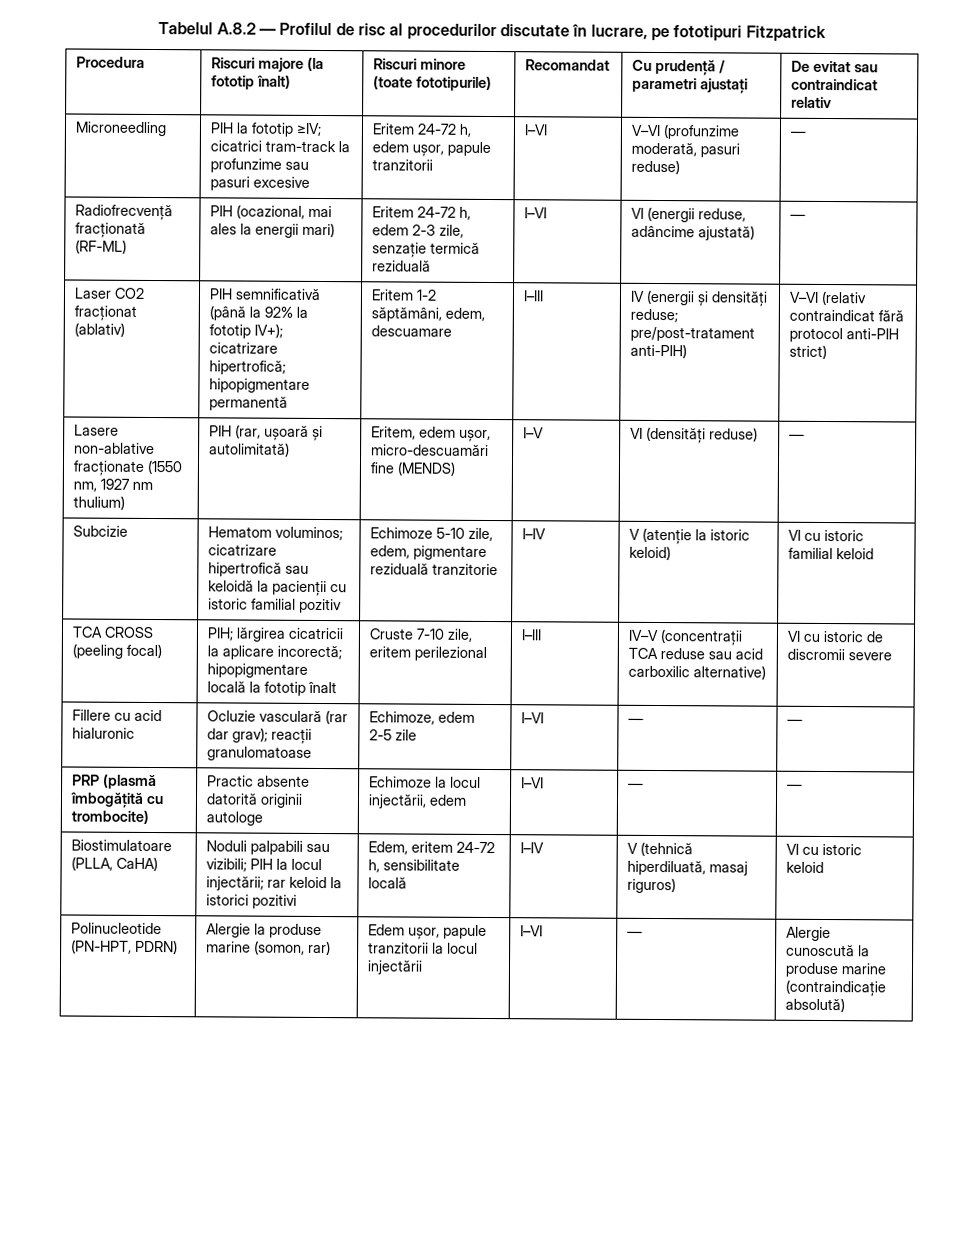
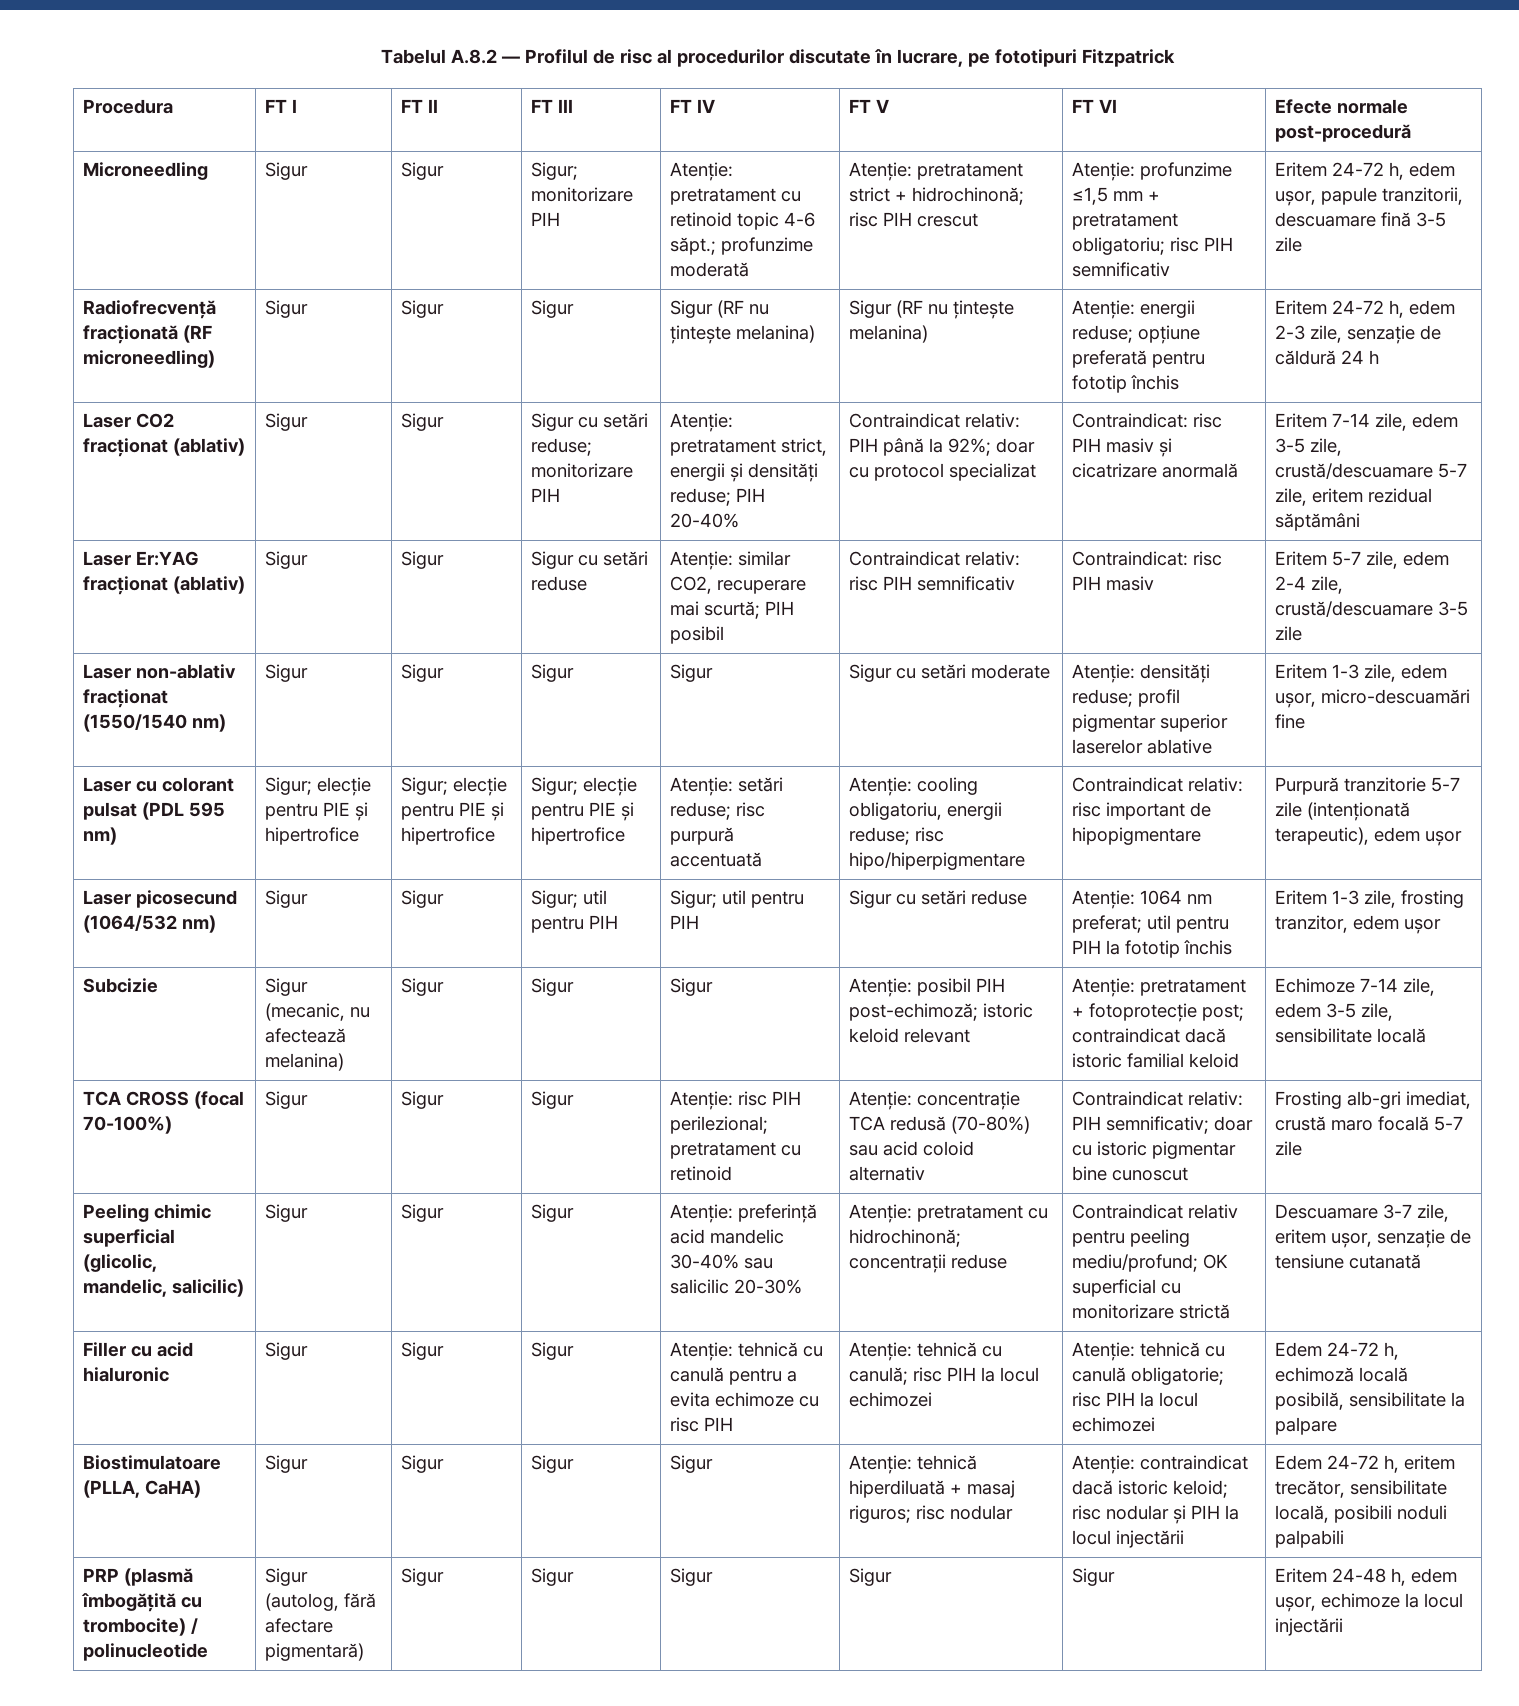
[211,56,325,72] [211,74,292,90] [373,58,467,70] [373,75,493,92] [525,59,611,71] [632,59,727,76] [632,77,749,94] [791,60,879,73] [791,78,879,91] [791,96,833,109] [75,121,168,137] [210,122,323,137] [210,140,351,153] [210,158,310,173] [210,176,311,191] Riscuri majore (la fototip înalt) | Riscuri minore (toate fototipurile) | Recomandat | Cu prudență / parametri ajustați | De evitat sau contraindicat relativ // Microneedling | PIH la fototip ≥IV; cicatrici tram-track la profunzime sau pasuri excesive -> [265,99,298,113] [401,99,439,113] [531,99,574,113] [670,99,716,113] [849,99,890,113] [1072,99,1118,113] [1275,99,1409,114] [1275,124,1412,142] [83,162,209,180] [265,162,309,180] [401,162,445,180] [531,162,579,180] [531,187,634,202] [531,212,561,226] [670,162,734,181] [670,188,802,205] [670,212,816,230] [670,237,814,255] [670,262,750,277] [849,162,1024,181] [849,187,1025,205] [849,212,979,227] [1072,162,1233,181] [1072,187,1161,205] [1072,213,1179,230] [1072,237,1234,255] [1072,262,1171,277] FT I | FT II | FT III | FT IV | FT V | FT VI | Efecte normale post-procedură // Microneedling | Sigur | Sigur | Sigur; monitorizare PIH | Atenție: pretratament cu retinoid topic 4-6 săpt.; profunzime moderată | Atenție: pretratament strict + hidrochinonă; risc PIH crescut | Atenție: profunzime ≤1,5 mm + pretratament obligatoriu; risc PIH semnificativ
[372,159,434,171] [524,124,549,136] [631,124,741,140] [631,142,741,158] [631,159,681,175] [790,131,807,137] [75,204,174,221] [75,222,147,238] [75,239,128,254] [210,204,333,219] [210,222,336,238] tranzitorii | I–VI | V–VI (profunzime moderată, pasuri reduse) | — // Radiofrecvență fracționată (RF-ML) | PIH (ocazional, mai ales la energii mari) -> [1382,187,1464,205] [1275,212,1447,227] [1275,237,1303,252] [83,300,217,319] [83,325,213,344] [83,350,216,368] [265,300,309,318] [401,300,445,318] [531,300,575,318] [670,300,770,318] [670,325,816,344] [849,300,1015,319] [849,325,929,343] [1072,300,1196,319] [1072,325,1201,344] [1072,350,1206,368] [1072,375,1180,393] tranzitorii, descuamare fină 3-5 zile // Radiofrecvență fracționată (RF microneedling) | Sigur | Sigur | Sigur | Sigur (RF nu țintește melanina) | Sigur (RF nu țintește melanina) | Atenție: energii reduse; opțiune preferată pentru fototip închis
[430,242,481,254] [372,260,432,272] [524,207,548,219] [631,206,747,223] [631,225,756,241] [790,214,807,220] [74,287,146,299] [74,305,138,321] [74,322,126,337] [209,288,322,300] [209,305,309,321] [209,323,284,339] [209,342,279,354] [209,360,287,375] [209,378,311,393] [209,396,289,411] [371,289,438,301] [371,307,486,322] [371,325,453,337] [523,290,545,302] [630,289,769,307] [630,308,679,323] [630,326,756,342] [630,343,688,359] [789,290,868,306] [789,309,905,322] [789,327,900,343] [789,344,828,360] [74,424,120,436] [74,442,156,455] [73,459,184,476] [73,478,154,492] [73,495,126,510] [209,424,324,442] [209,442,291,457] [371,426,492,443] [371,444,490,457] [370,461,456,476] [523,427,545,439] [630,426,759,444] [789,434,806,440] [73,525,129,537] [208,526,344,541] [208,544,278,556] [208,562,310,577] [208,580,348,597] [208,598,343,614] [370,527,494,542] [370,545,488,560] [370,563,499,576] [522,528,547,540] [629,527,751,545] [629,545,672,561] [788,529,865,542] [788,547,875,560] [72,626,155,639] [72,643,163,659] [207,627,345,642] [207,645,343,660] [207,663,309,678] [207,681,338,696] [369,628,474,642] [369,646,488,661] [521,629,543,641] [628,629,744,646] [628,647,764,660] [628,665,767,680] [787,630,884,643] [787,648,893,661] [72,709,163,722] [72,727,136,739] [207,710,349,725] [207,727,313,744] [207,746,313,761] [369,711,476,725] [369,729,418,741] [521,712,545,724] [628,718,645,724] [787,719,804,725] termică reziduală | I–VI | VI (energii reduse, adâncime ajustată) | — // Laser CO2 fracționat (ablativ) | PIH semnificativă (până la 92% la fototip IV+); cicatrizare hipertrofică; hipopigmentare permanentă | Eritem 1-2 săptămâni, edem, descuamare | I–III | IV (energii și densități reduse; pre/post-tratament anti-PIH) | V–VI (relativ contraindicat fără protocol anti-PIH strict) // Lasere non-ablative fracționate (1550 nm, 1927 nm thulium) | PIH (rar, ușoară și autolimitată) | Eritem, edem ușor, micro-descuamări fine (MENDS) | I–V | VI (densități reduse) | — // Subcizie | Hematom voluminos; cicatrizare hipertrofică sau keloidă la pacienții cu istoric familial pozitiv | Echimoze 5-10 zile, edem, pigmentare reziduală tranzitorie | I–IV | V (atenție la istoric keloid) | VI cu istoric familial keloid // TCA CROSS (peeling focal) | PIH; lărgirea cicatricii la aplicare incorectă; hipopigmentare locală la fototip înalt | Cruste 7-10 zile, eritem perilezional | I–III | IV–V (concentrații TCA reduse sau acid carboxilic alternative) | VI cu istoric de discromii severe // Fillere cu acid hialuronic | Ocluzie vasculară (rar dar grav); reacții granulomatoase | Echimoze, edem 2-5 zile | I–VI | — | — -> [1420,325,1442,340] [1275,350,1380,365] [83,413,175,428] [83,438,246,457] [265,413,309,431] [401,413,445,431] [531,413,649,431] [531,438,593,456] [531,463,634,478] [531,488,561,502] [670,413,734,432] [670,438,828,456] [670,463,819,482] [670,488,766,506] [670,513,740,528] [849,413,1021,428] [849,438,1036,456] [849,463,1037,481] [1072,413,1223,428] [1072,438,1173,457] [1072,463,1239,478] [1275,413,1459,431] [1275,438,1343,456] [1275,463,1468,479] [1275,488,1433,506] [1275,513,1361,531] [83,551,200,566] [83,576,246,595] [265,551,309,569] [401,551,445,569] [531,551,649,569] [531,576,588,591] [670,551,792,570] [670,576,807,594] [670,601,795,619] [670,626,725,644] [849,551,1021,566] [849,576,1016,591] [1072,551,1223,566] [1072,576,1155,591] [1275,551,1450,569] [1275,576,1344,594] [1275,601,1469,617] [1275,626,1303,641] [83,664,237,679] [83,689,169,708] [83,714,227,732] [265,664,309,682] [401,664,445,682] [531,664,575,682] [670,664,714,682] [849,664,1051,682] [1072,664,1211,683] [1072,689,1181,707] [1072,714,1229,732] [1072,739,1213,754] [1275,664,1448,682] [1275,689,1471,708] [1275,714,1306,729] [83,777,235,792] [83,802,226,820] [83,827,118,845] [265,777,372,796] [265,802,369,821] [265,827,360,845] [401,777,508,796] [401,802,505,821] [401,827,496,845] [531,777,638,796] [531,802,635,821] [531,827,626,845] [670,777,784,796] [670,802,766,820] [670,827,735,845] [670,852,763,867] [849,777,979,796] [849,802,1003,820] [849,827,945,845] [849,852,1026,870] [1072,777,1244,792] [1072,802,1212,820] [1072,827,1202,845] [1275,777,1461,795] [1275,802,1411,821] [1275,827,1463,846] [83,890,238,908] [83,915,217,933] [265,890,309,908] [401,890,445,908] [531,890,608,908] [531,915,619,933] [670,890,805,908] [670,915,700,929] [849,890,1028,908] [1072,890,1213,909] [1072,915,1230,933] [1072,940,1233,958] [1275,890,1465,908] [1275,915,1442,934] [83,978,159,993] [265,978,309,996] [265,1003,371,1021] [265,1028,347,1043] [265,1053,345,1071] [401,978,445,996] [531,978,575,996] [670,978,714,996] [849,978,1006,997] [849,1003,1034,1021] [849,1028,971,1043] [1072,978,1247,997] [1072,1003,1245,1022] [1072,1028,1227,1043] [1072,1053,1240,1068] [1275,978,1436,996] [1275,1003,1394,1021] [1275,1028,1427,1043] [83,1091,245,1109] [83,1116,173,1134] [265,1091,309,1109] [401,1091,445,1109] [531,1091,575,1109] [670,1091,802,1110] [670,1116,769,1134] [670,1142,802,1159] [670,1166,733,1181] [849,1091,1021,1110] [849,1116,1031,1134] [849,1141,975,1156] [849,1166,926,1181] [1072,1091,1244,1106] [1072,1116,1254,1134] [1072,1141,1237,1159] [1072,1166,1189,1181] [1275,1091,1472,1109] [1275,1116,1464,1131] [1275,1141,1303,1156] [83,1204,212,1222] [83,1229,176,1247] [83,1254,158,1272] [83,1279,245,1297] [265,1204,309,1222] [401,1204,445,1222] [531,1204,575,1222] [670,1204,818,1223] [670,1229,785,1244] [670,1254,774,1269] [670,1279,803,1294] [849,1204,1049,1223] [849,1229,962,1247] [849,1254,1008,1273] [1072,1204,1239,1219] [1072,1229,1191,1247] [1072,1254,1229,1272] [1072,1279,1182,1297] [1072,1304,1231,1319] [1275,1204,1450,1222] [1275,1229,1472,1248] [1275,1254,1422,1269] [83,1342,194,1357] [83,1367,170,1382] [265,1342,309,1360] [401,1342,445,1360] [531,1342,575,1360] [670,1342,824,1361] [670,1367,798,1385] [670,1392,820,1407] [670,1417,734,1432] [849,1342,1003,1361] [849,1367,1040,1385] [849,1392,933,1407] [1072,1342,1226,1361] [1072,1367,1225,1385] [1072,1392,1199,1407] [1072,1417,1156,1432] [1275,1342,1400,1360] [1275,1367,1409,1382] [1275,1392,1466,1410] [1275,1417,1338,1435] [83,1455,222,1470] [83,1480,202,1498] [265,1455,309,1473] [401,1455,445,1473] [531,1455,575,1473] [670,1455,714,1473] [849,1455,978,1474] [849,1480,1016,1498] [849,1505,1014,1523] [1072,1455,1249,1474] [1072,1480,1229,1498] [1072,1505,1240,1524] [1072,1530,1185,1548] [1275,1455,1456,1473] [1275,1480,1448,1498] [1275,1505,1448,1523] [1275,1530,1345,1548] de căldură 24 h // Laser CO2 fracționat (ablativ) | Sigur | Sigur | Sigur cu setări reduse; monitorizare PIH | Atenție: pretratament strict, energii și densități reduse; PIH 20-40% | Contraindicat relativ: PIH până la 92%; doar cu protocol specializat | Contraindicat: risc PIH masiv și cicatrizare anormală | Eritem 7-14 zile, edem 3-5 zile, crustă/descuamare 5-7 zile, eritem rezidual săptămâni // Laser Er:YAG fracționat (ablativ) | Sigur | Sigur | Sigur cu setări reduse | Atenție: similar CO2, recuperare mai scurtă; PIH posibil | Contraindicat relativ: risc PIH semnificativ | Contraindicat: risc PIH masiv | Eritem 5-7 zile, edem 2-4 zile, crustă/descuamare 3-5 zile // Laser non-ablativ fracționat (1550/1540 nm) | Sigur | Sigur | Sigur | Sigur | Sigur cu setări moderate | Atenție: densități reduse; profil pigmentar superior laserelor ablative | Eritem 1-3 zile, edem ușor, micro-descuamări fine // Laser cu colorant pulsat (PDL 595 nm) | Sigur; elecție pentru PIE și hipertrofice | Sigur; elecție pentru PIE și hipertrofice | Sigur; elecție pentru PIE și hipertrofice | Atenție: setări reduse; risc purpură accentuată | Atenție: cooling obligatoriu, energii reduse; risc hipo/hiperpigmentare | Contraindicat relativ: risc important de hipopigmentare | Purpură tranzitorie 5-7 zile (intenționată terapeutic), edem ușor // Laser picosecund (1064/532 nm) | Sigur | Sigur | Sigur; util pentru PIH | Sigur; util pentru PIH | Sigur cu setări reduse | Atenție: 1064 nm preferat; util pentru PIH la fototip închis | Eritem 1-3 zile, frosting tranzitor, edem ușor // Subcizie | Sigur (mecanic, nu afectează melanina) | Sigur | Sigur | Sigur | Atenție: posibil PIH post-echimoză; istoric keloid relevant | Atenție: pretratament + fotoprotecție post; contraindicat dacă istoric familial keloid | Echimoze 7-14 zile, edem 3-5 zile, sensibilitate locală // TCA CROSS (focal 70-100%) | Sigur | Sigur | Sigur | Atenție: risc PIH perilezional; pretratament cu retinoid | Atenție: concentrație TCA redusă (70-80%) sau acid coloid alternativ | Contraindicat relativ: PIH semnificativ; doar cu istoric pigmentar bine cunoscut | Frosting alb-gri imediat, crustă maro focală 5-7 zile // Peeling chimic superficial (glicolic, mandelic, salicilic) | Sigur | Sigur | Sigur | Atenție: preferință acid mandelic 30-40% sau salicilic 20-30% | Atenție: pretratament cu hidrochinonă; concentrații reduse | Contraindicat relativ pentru peeling mediu/profund; OK superficial cu monitorizare strictă | Descuamare 3-7 zile, eritem ușor, senzație de tensiune cutanată // Filler cu acid hialuronic | Sigur | Sigur | Sigur | Atenție: tehnică cu canulă pentru a evita echimoze cu risc PIH | Atenție: tehnică cu canulă; risc PIH la locul echimozei | Atenție: tehnică cu canulă obligatorie; risc PIH la locul echimozei | Edem 24-72 h, echimoză locală posibilă, sensibilitate la palpare // Biostimulatoare (PLLA, CaHA) | Sigur | Sigur | Sigur | Sigur | Atenție: tehnică hiperdiluată + masaj riguros; risc nodular | Atenție: contraindicat dacă istoric keloid; risc nodular și PIH la locul injectării | Edem 24-72 h, eritem trecător, sensibilitate locală, posibili noduli palpabili
[207,775,311,787] [206,793,304,808] [206,811,264,826] [369,776,482,788] [368,794,468,809] [521,777,545,789] [628,783,645,789] [787,784,804,790] [71,839,173,852] [71,856,159,872] [206,840,331,855] [206,858,323,872] [206,876,343,891] [206,894,298,909] [368,841,496,855] [368,859,461,873] [368,877,408,889] [520,842,545,854] [627,841,694,857] [627,860,749,876] [627,877,677,894] [786,843,863,856] [786,861,825,873] [71,922,163,935] [71,939,179,955] [206,923,323,939] [206,940,332,956] [368,924,488,940] [368,942,479,954] [367,960,424,975] [520,925,544,937] [627,931,644,937] [786,926,832,942] [786,944,871,957] [785,962,888,978] [785,979,887,997] [785,997,846,1013] | Practic absente datorită originii autologe | Echimoze la locul injectării, edem | I–VI | — | — // Biostimulatoare (PLLA, CaHA) | Noduli palpabili sau vizibili; PIH la locul injectării; rar keloid la istorici pozitivi | Edem, eritem 24-72 h, sensibilitate locală | I–IV | V (tehnică hiperdiluată, masaj riguros) | VI cu istoric keloid // Polinucleotide (PN-HPT, PDRN) | Alergie la produse marine (somon, rar) | Edem ușor, papule tranzitorii la locul injectării | I–VI | — | Alergie cunoscută la produse marine (contraindicație absolută) -> [191,1618,199,1634] [83,1643,209,1661] [265,1568,309,1586] [265,1593,377,1611] [265,1618,334,1633] [265,1643,365,1661] [401,1568,445,1586] [531,1568,575,1586] [670,1568,714,1586] [849,1568,893,1586] [1072,1568,1116,1586] [1275,1568,1458,1586] [1275,1593,1464,1612] [1275,1618,1344,1636] / polinucleotide | Sigur (autolog, fără afectare pigmentară) | Sigur | Sigur | Sigur | Sigur | Sigur | Eritem 24-48 h, edem ușor, echimoze la locul injectării

